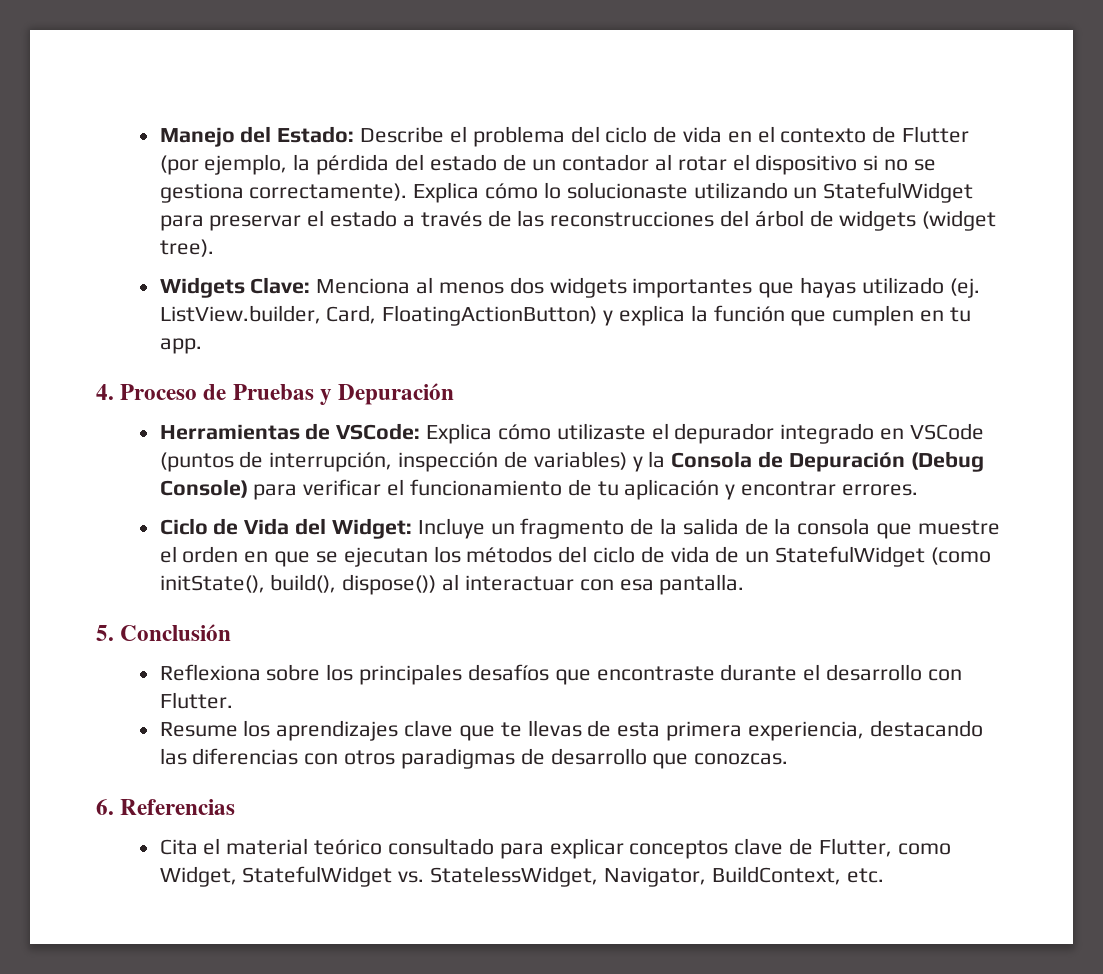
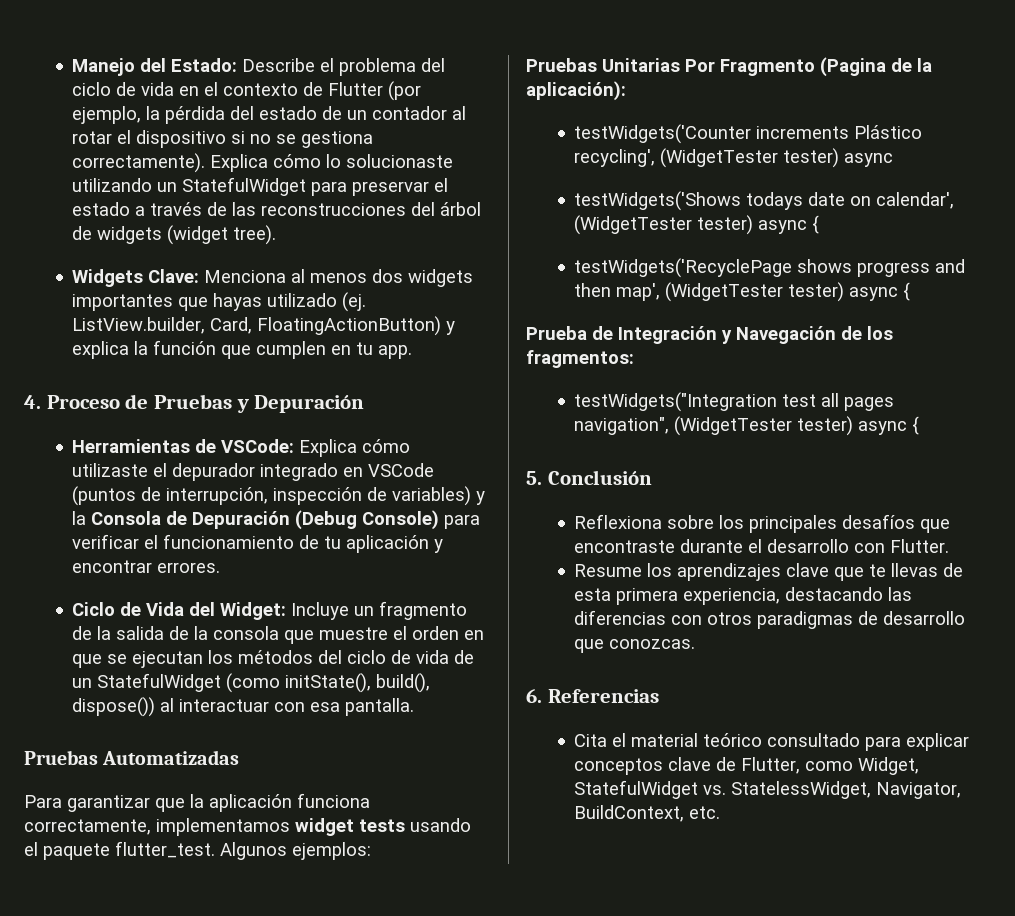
(745, 584) none -> [24,750,240,765] [24,793,370,812] [24,818,471,836] [24,841,371,860] [526,57,932,77] [526,81,626,101] [574,124,923,144] [574,148,894,168] [574,191,955,211] [574,215,820,235] [574,258,966,278] [574,282,911,302] [526,326,893,344] [526,350,634,368] [574,392,895,412] [574,416,920,436] // Pruebas Automatizadas // Para garantizar que la aplicación funciona correctamente, implementamos widget tests usando el paquete flutter_test. Algunos ejemplos: // Pruebas Unitarias Por Fragmento (Pagina de la aplicación): // testWidgets('Counter increments Plástico recycling', (WidgetTester tester) async // testWidgets('Shows todays date on calendar', (WidgetTester tester) async { // testWidgets('RecyclePage shows progress and then map', (WidgetTester tester) async { // Prueba de Integración y Navegación de los fragmentos: // testWidgets("Integration test all pages navigation", (WidgetTester tester) async {

